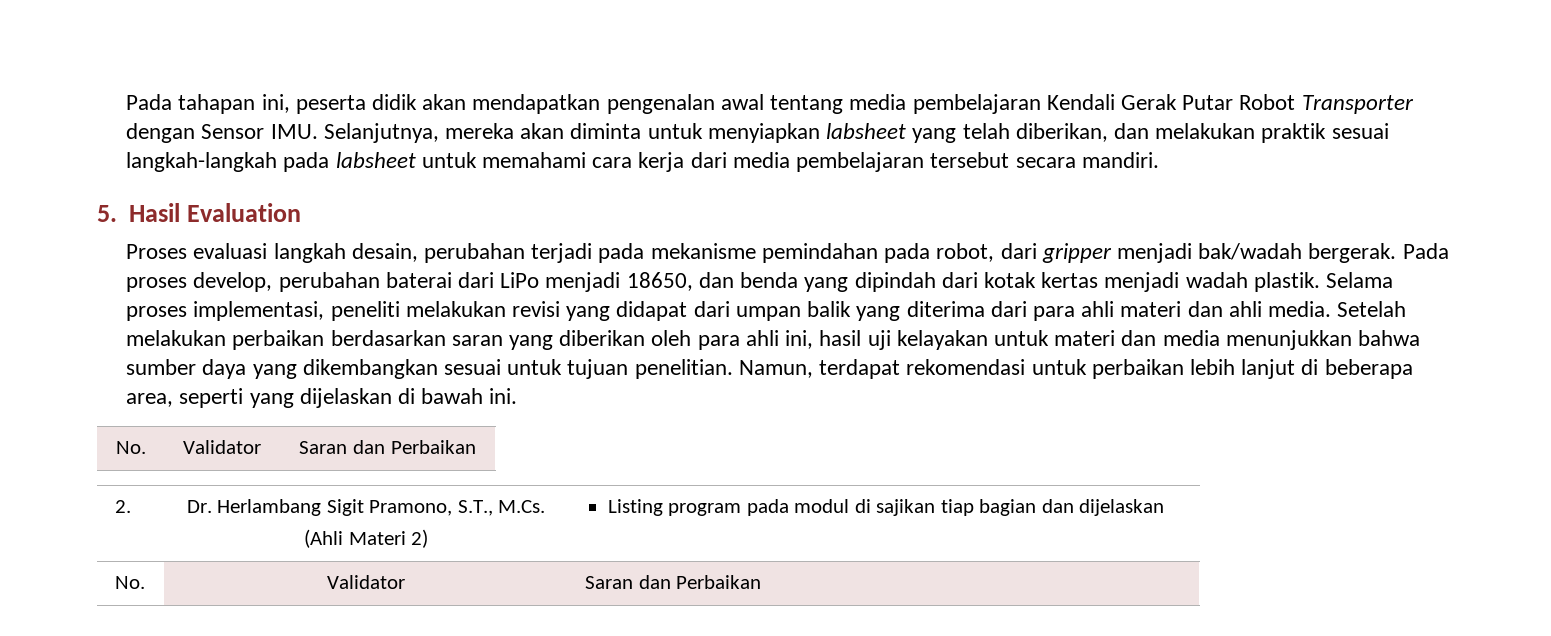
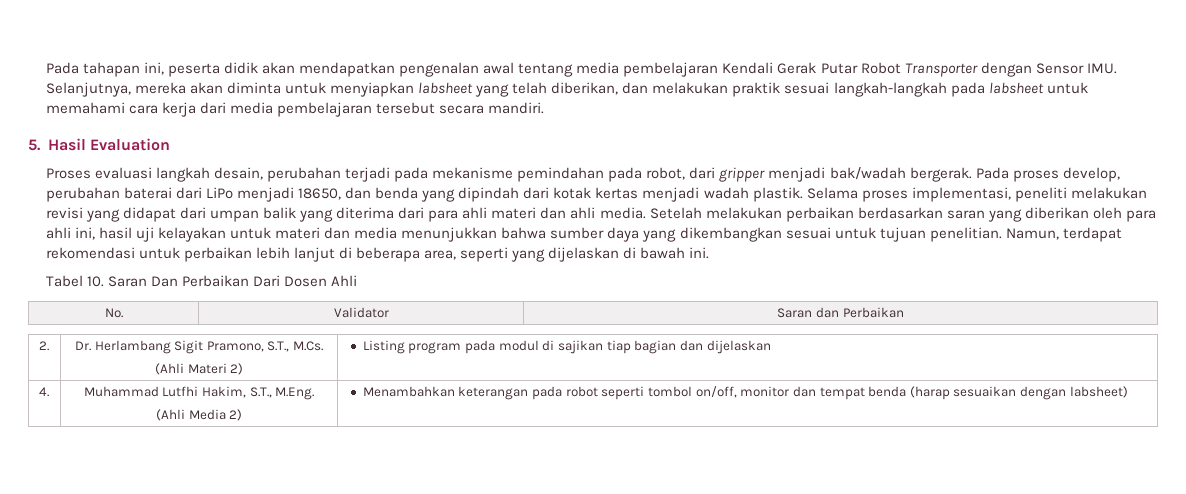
(518, 396) none -> [45,275,358,287] // Tabel 10. Saran Dan Perbaikan Dari Dosen Ahli
[115,576,146,589] [327,575,405,589] [585,575,762,589] No. | Validator | Saran dan Perbaikan -> [38,387,49,397] [83,386,315,400] [155,409,243,421] [362,386,1128,400] 4. | Muhammad Lutfhi Hakim, S.T., M.Eng. // (Ahli Media 2) | Menambahkan keterangan pada robot seperti tombol on/off, monitor dan tempat benda (harap sesuaikan dengan labsheet)

